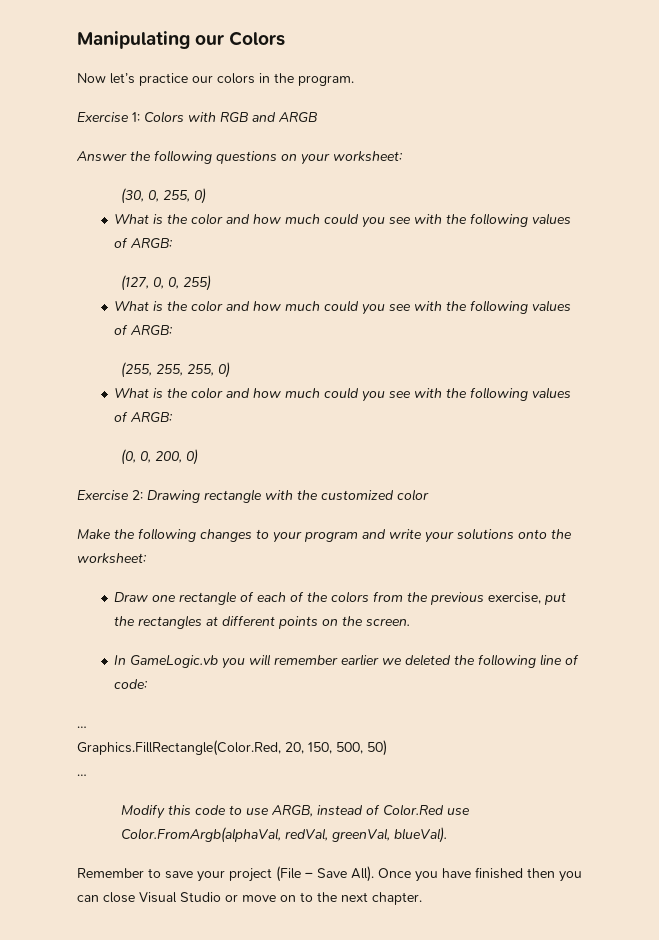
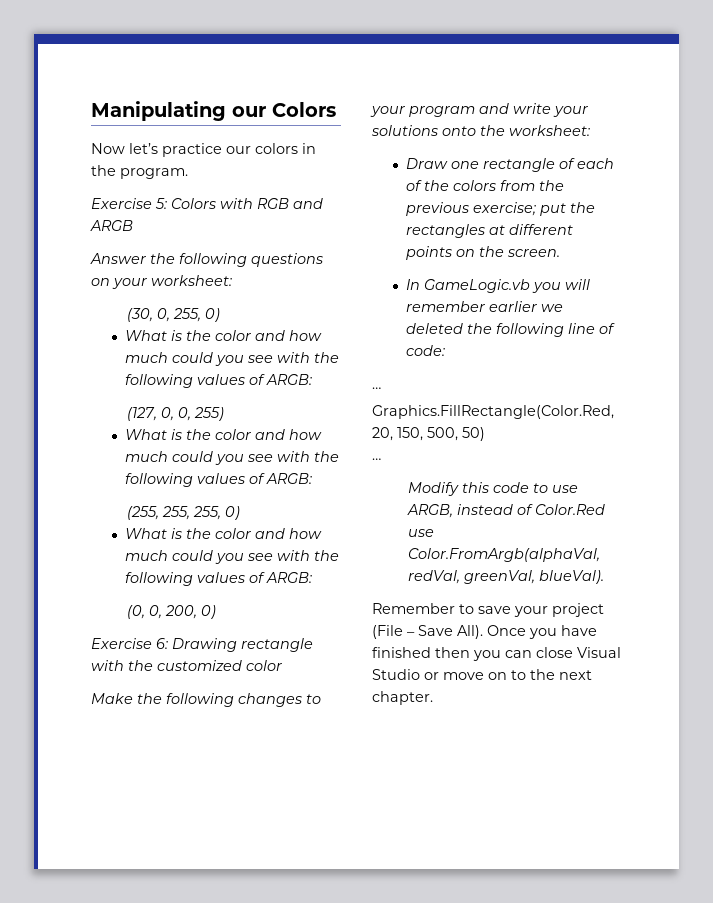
[132,112,140,122] 1: -> [155,198,167,209] 5:
[132,490,143,500] 2: -> [156,638,168,649] 6:
[488,592,542,604] exercise, -> [472,202,536,216] exercise;

